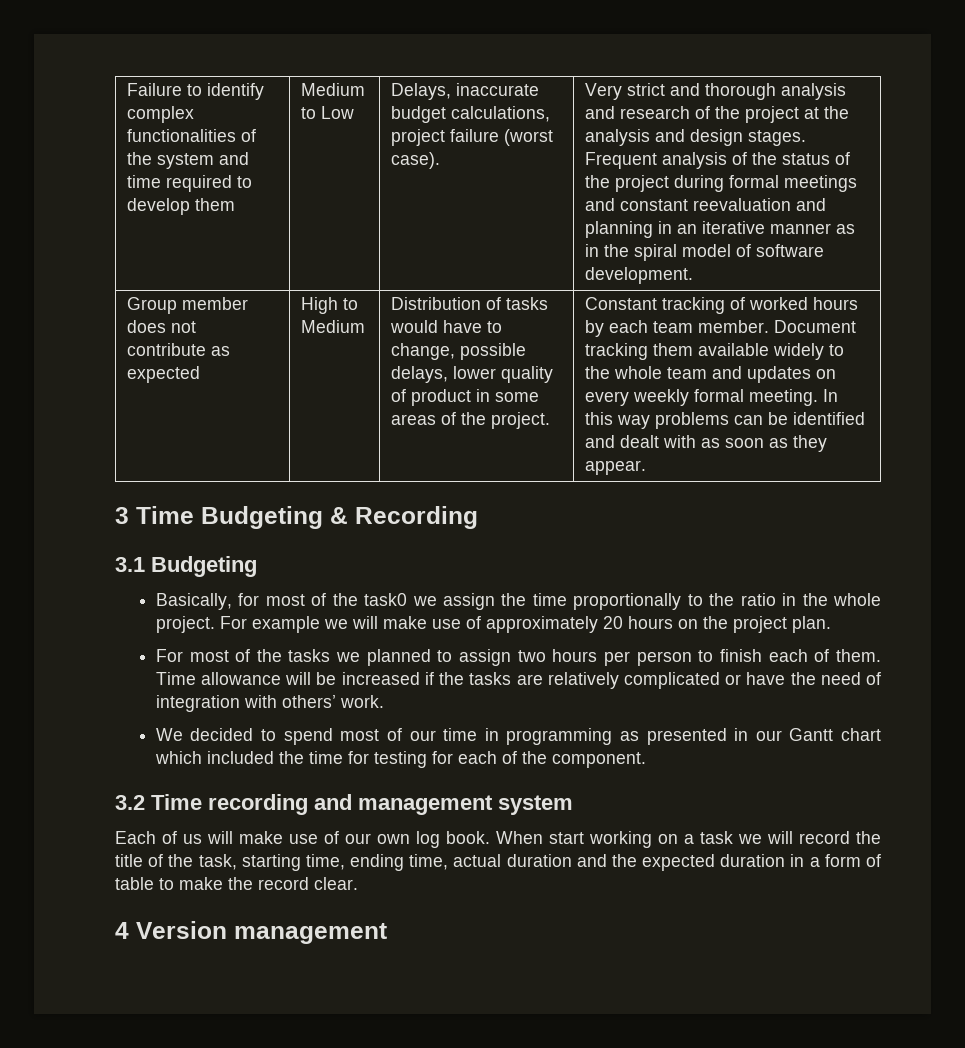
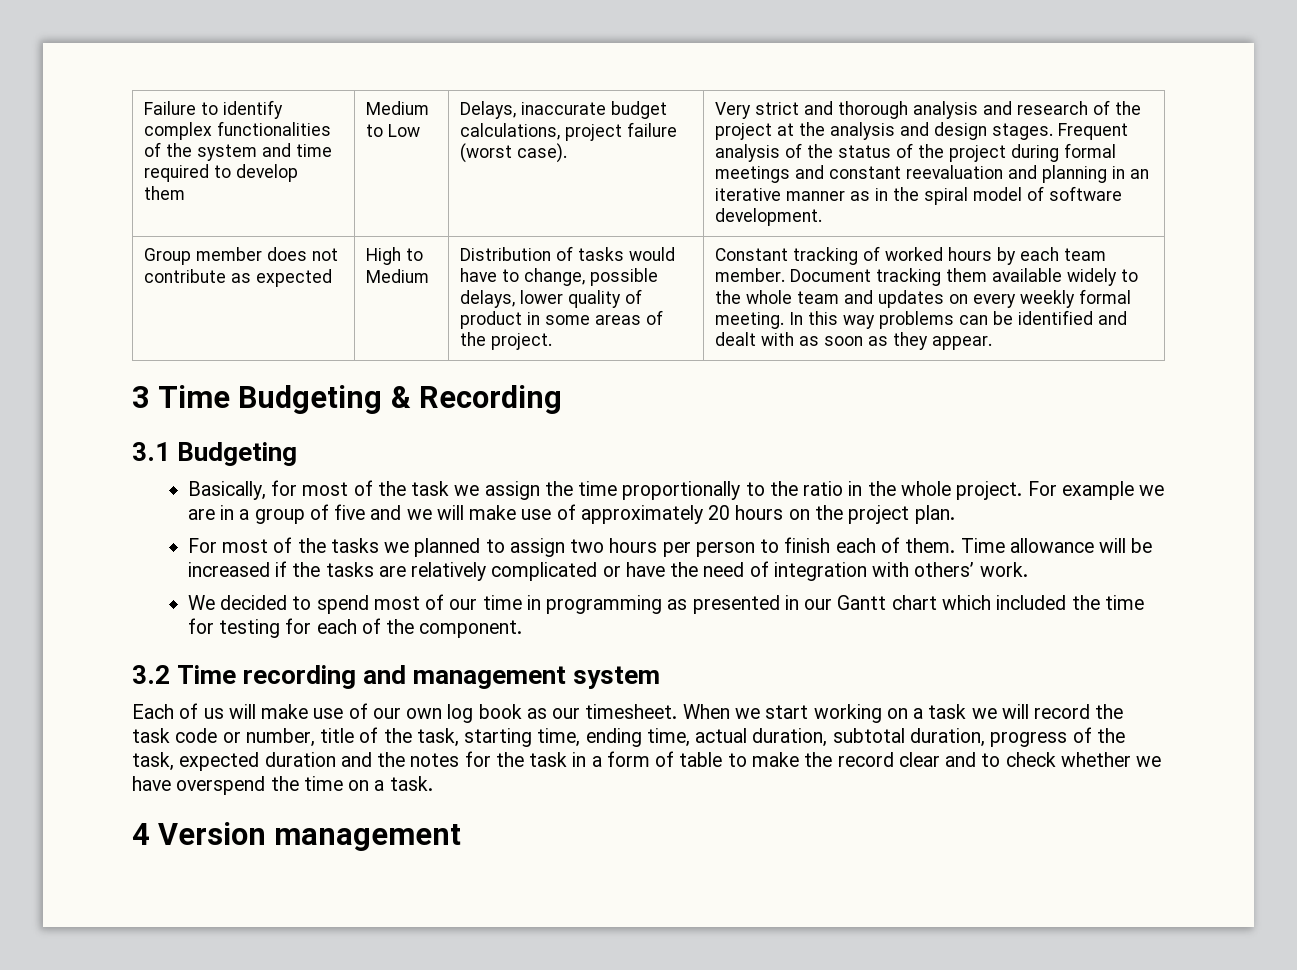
[364,593,408,606] task0 -> [411,481,450,496] task
(348, 624) none -> [187,504,432,524] are in a group of five and we
[446,831,543,844] book. When -> [478,704,760,719] book as our timesheet. When we
(881, 837) none -> [132,728,315,747] task code or number,
[506,854,786,871] duration and the expected duration -> [752,727,1125,747] [132,751,568,771] duration, subtotal duration, progress of the task, expected duration and the notes for the task
[314,877,358,890] clear. -> [898,752,1162,767] [132,776,433,795] clear and to check whether we have overspend the time on a task.

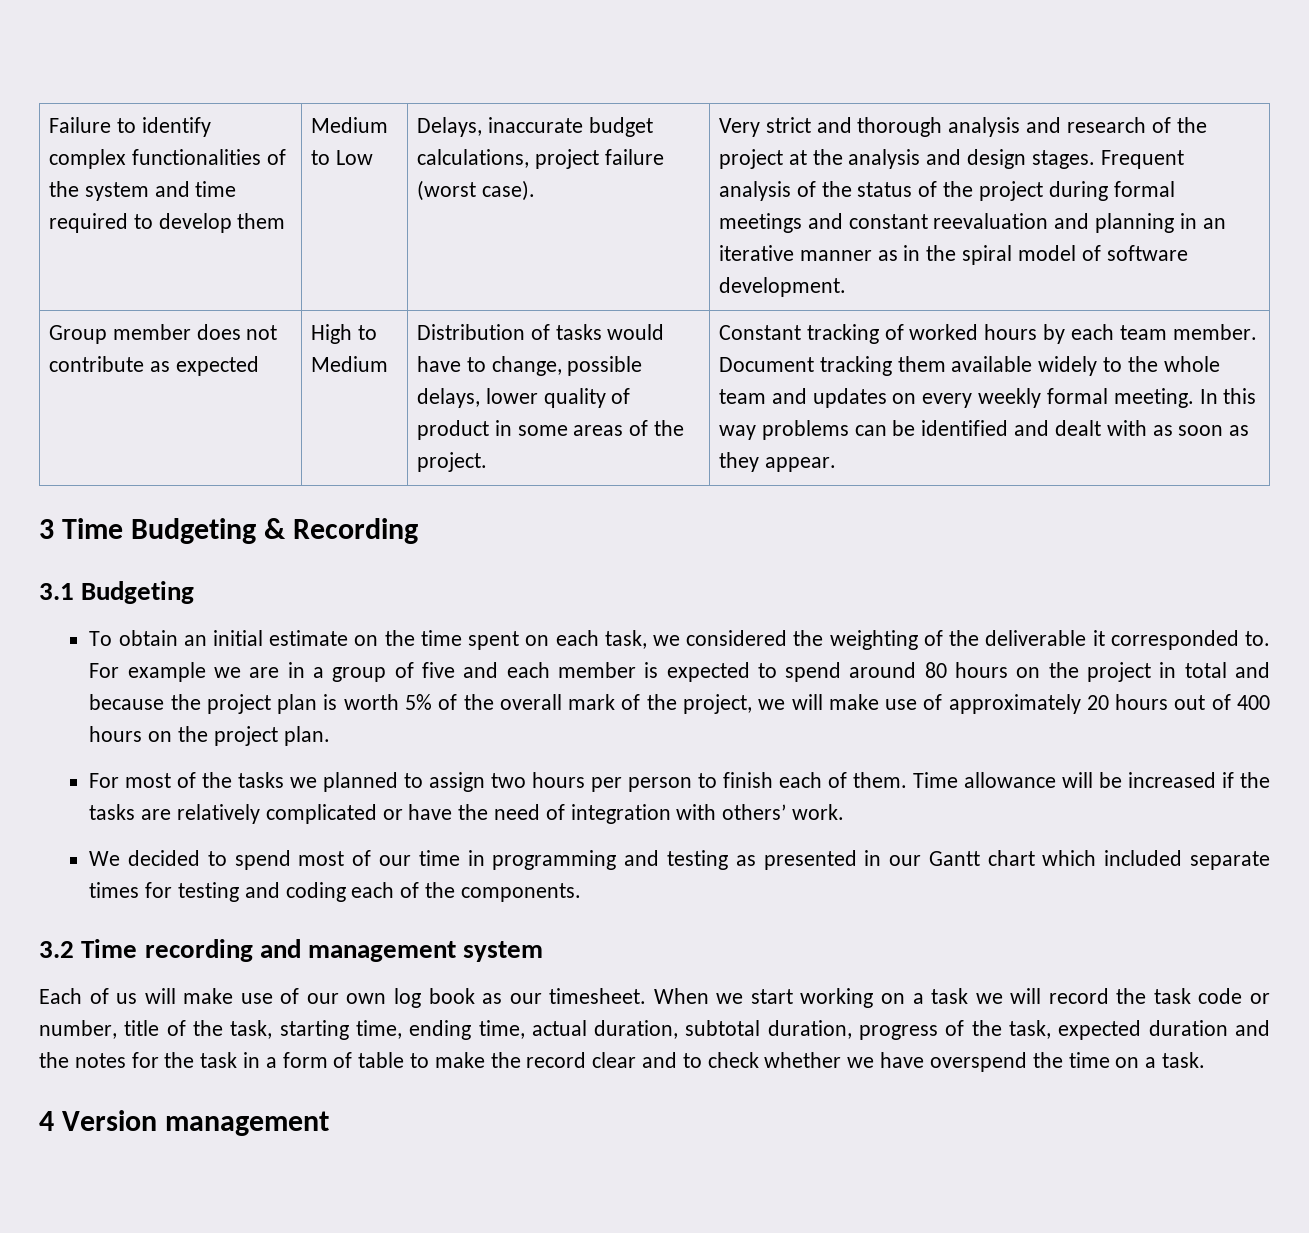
[187,480,1023,500] Basically, for most of the task we assign the time proportionally to the ratio in the whole project. -> [89,630,1270,650] To obtain an initial estimate on the time spent on each task, we considered the weighting of the deliverable it corresponded to.
(402, 512) none -> [506,662,1271,682] [89,694,752,714] each member is expected to spend around 80 hours on the project in total and because the project plan is worth 5% of the overall mark of the project,
(784, 512) none -> [1174,694,1270,710] [89,726,143,742] out of 400 hours
(663, 604) none -> [624,850,728,870] and testing
[1071,595,1144,610] [187,618,312,638] the time for testing for -> [1189,851,1270,870] [89,882,346,902] separate times for testing and coding
[419,620,523,638] component. -> [460,883,581,902] components.

